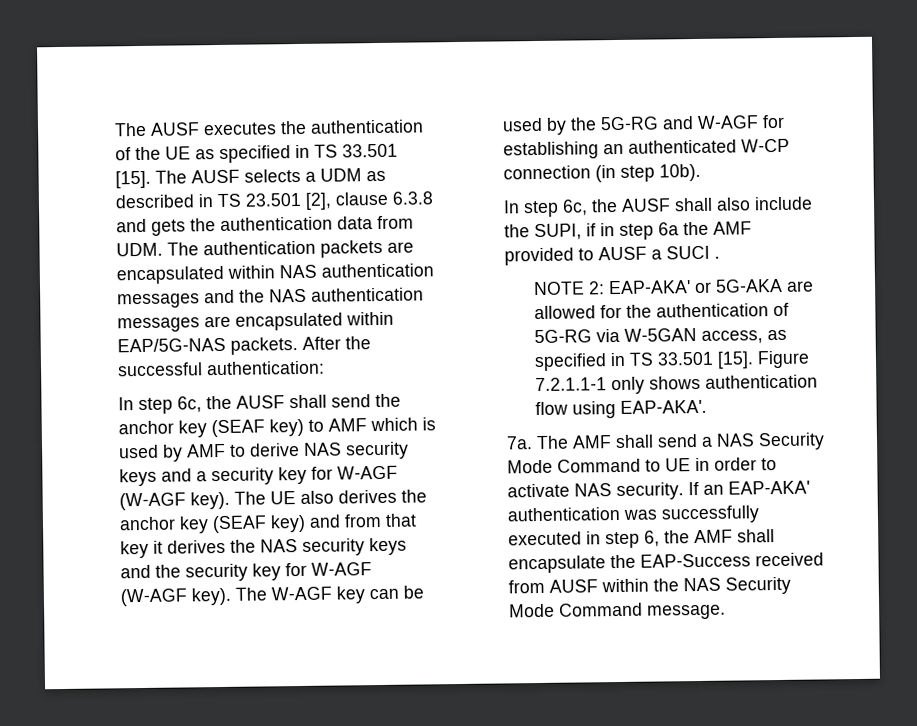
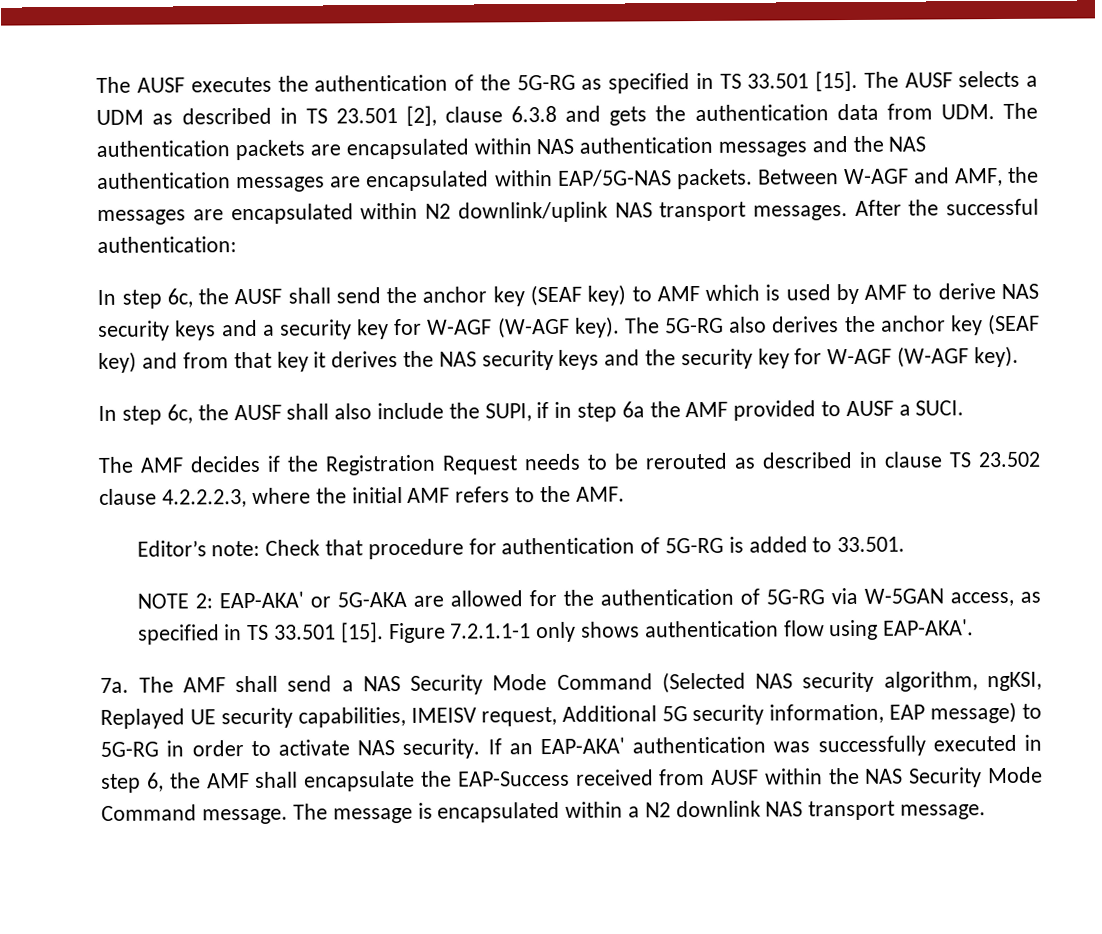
[165,146,192,160] UE -> [516,74,576,91] 5G-RG
(299, 346) none -> [757,166,1039,187] [97,201,848,226] Between W-AGF and AMF, the messages are encapsulated within N2 downlink/uplink NAS transport messages.
[270,491,297,505] UE -> [665,317,725,334] 5G-RG
[235,585,425,604] [502,114,786,135] [503,138,791,160] [503,163,702,183] The W-AGF key can be used by the 5G-RG and W-AGF for establishing an authenticated W-CP connection (in step 10b). -> (1019, 356) none
[666,245,721,260] SUCI . -> [915,400,965,416] [98,451,1042,476] [99,485,625,508] [136,536,906,560] SUCI. // The AMF decides if the Registration Request needs to be rerouted as described in clause TS 23.502 clause 4.2.2.2.3, where the initial AMF refers to the AMF. // Editor’s note: Check that procedure for authentication of 5G-RG is added to 33.501.
[645,458,692,472] to UE -> [661,671,1042,694] [100,701,1042,729] [100,741,160,757] (Selected NAS security algorithm, ngKSI, Replayed UE security capabilities, IMEISV request, Additional 5G security information, EAP message) to 5G-RG
(727, 612) none -> [292,800,986,824] The message is encapsulated within a N2 downlink NAS transport message.

